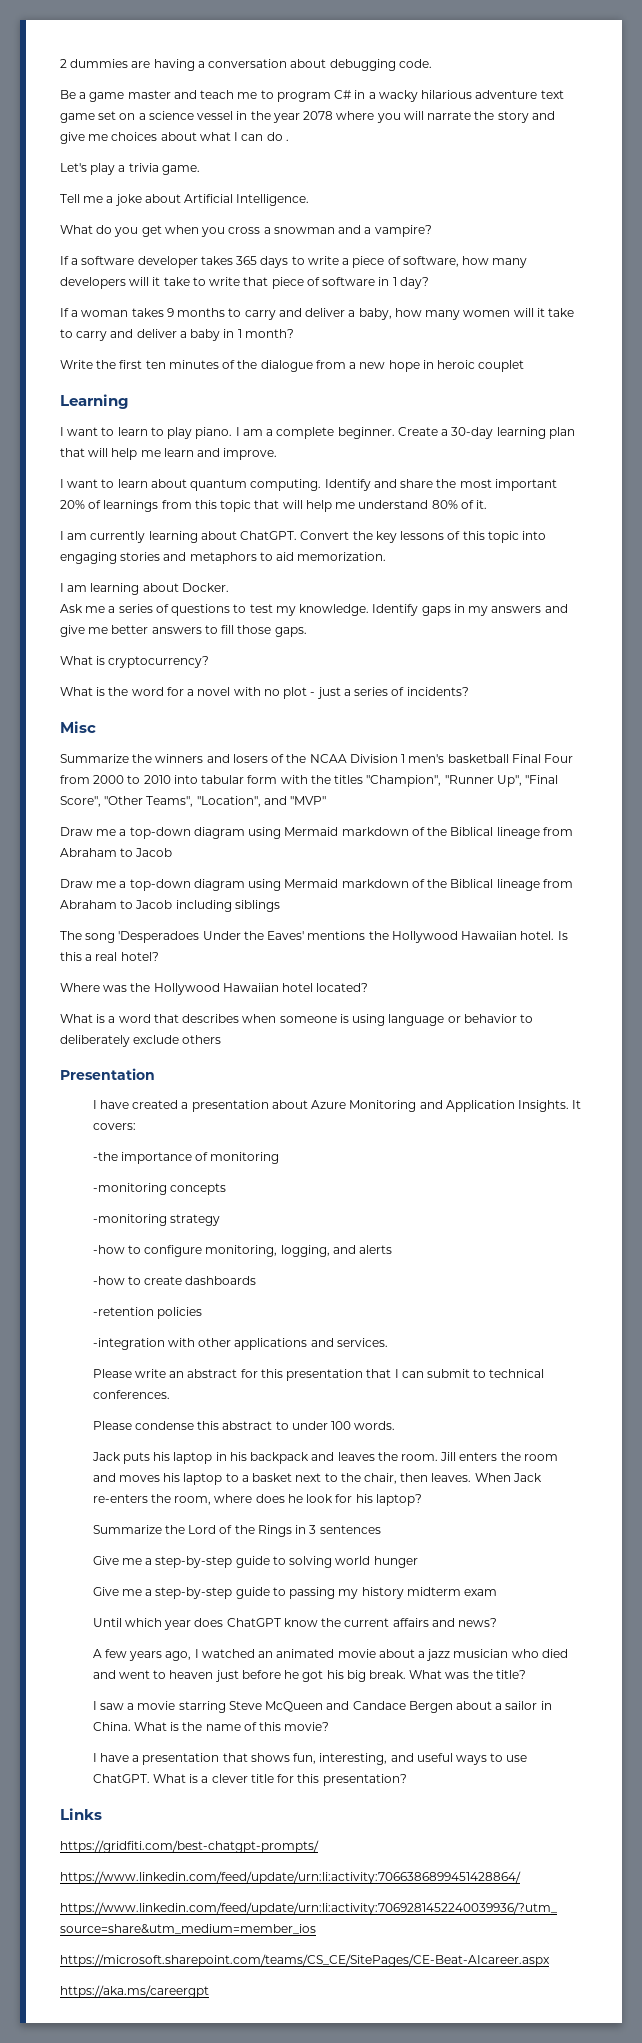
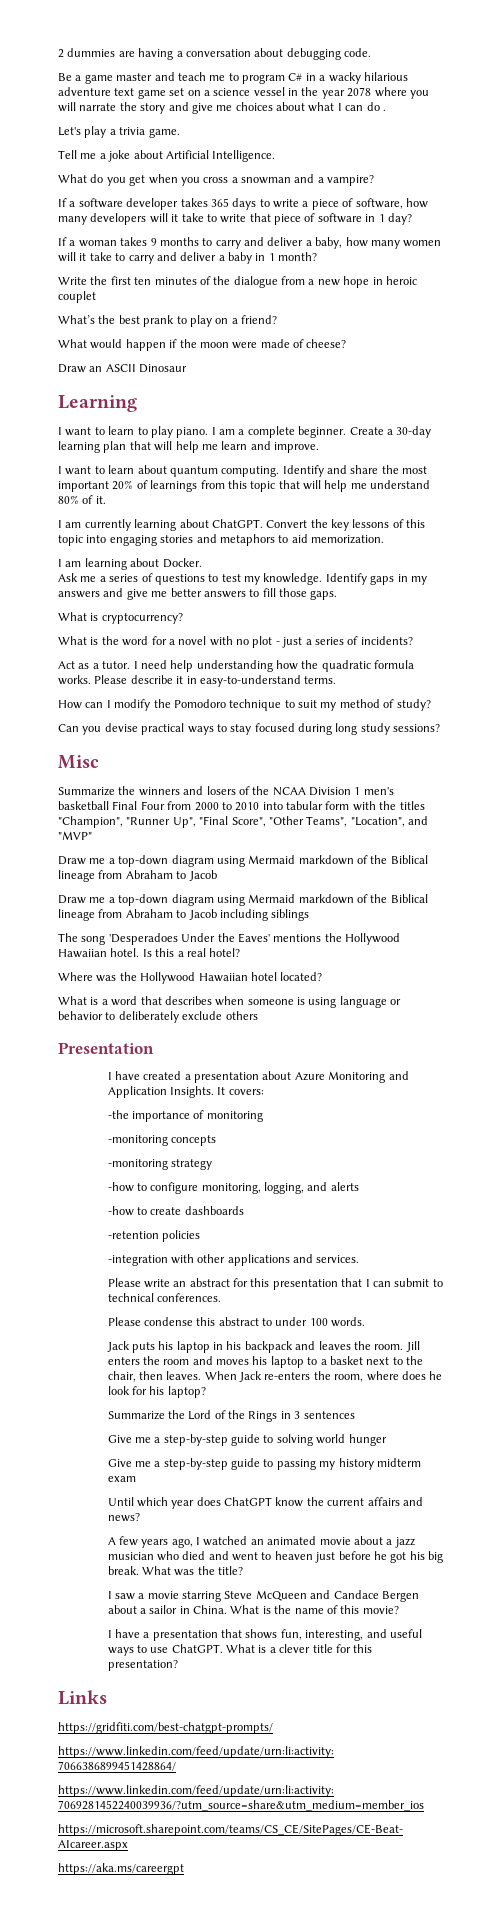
(525, 366) none -> [58,315,277,327] [58,339,347,351] [58,364,188,373] // What’s the best prank to play on a friend? // What would happen if the moon were made of cheese? // Draw an ASCII Dinosaur
(469, 691) none -> [58,660,415,672] [58,675,337,687] [58,699,431,711] [58,723,441,735] // Act as a tutor. I need help understanding how the quadratic formula works. Please describe it in easy-to-understand terms. // How can I modify the Pomodoro technique to suit my method of study? // Can you devise practical ways to stay focused during long study sessions?

